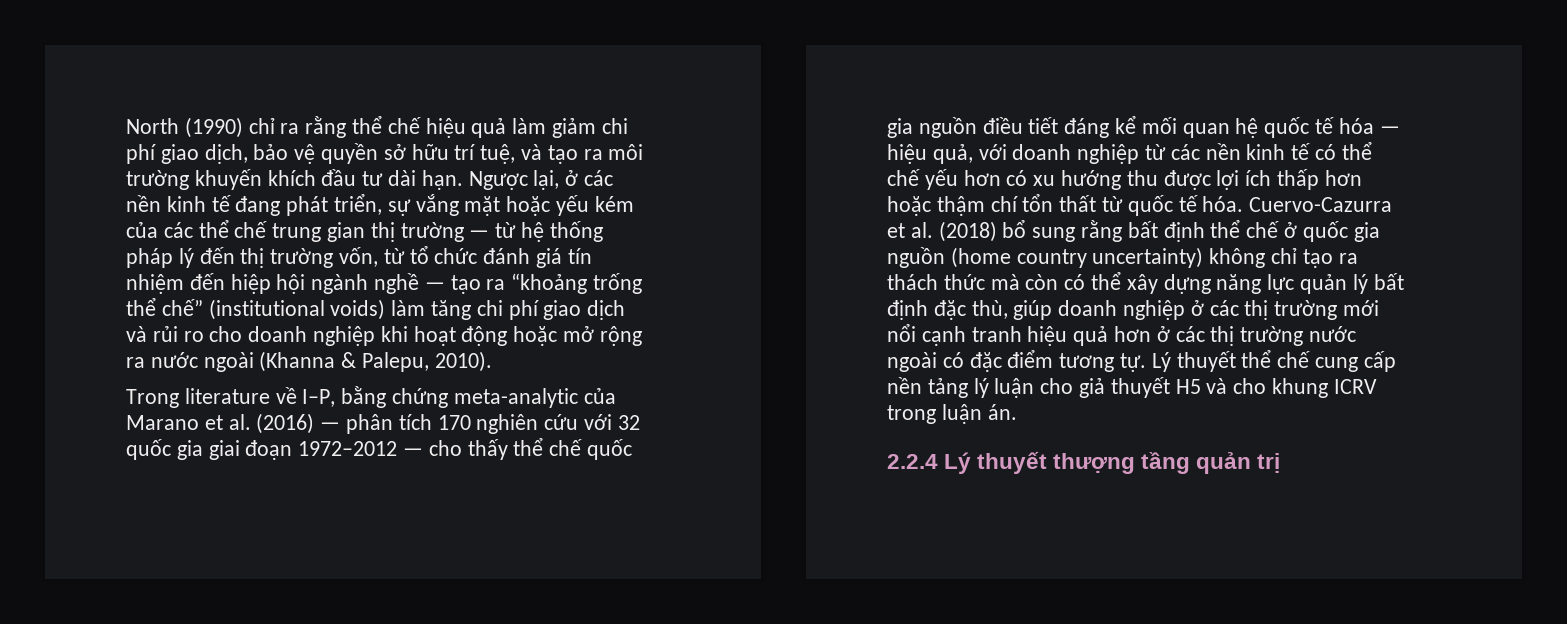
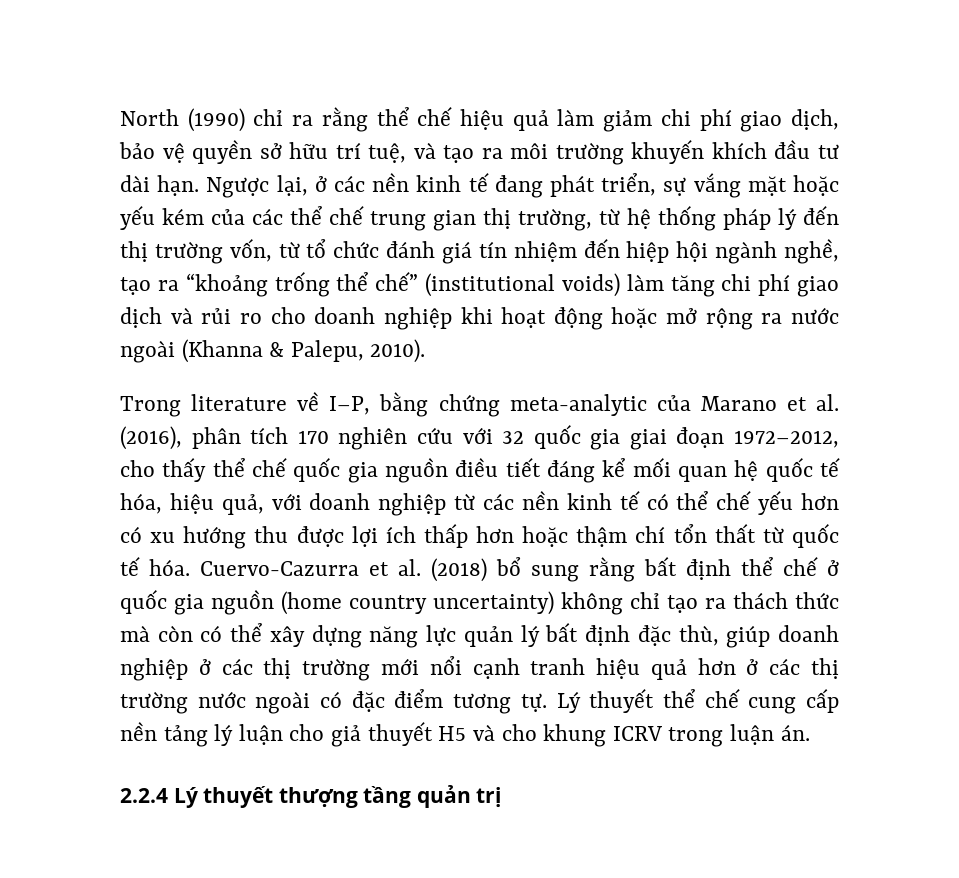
[400,222,490,242] trường — -> [518,208,592,231] trường,
[374,273,445,294] nghề — -> [784,239,839,264] nghề,
[256,413,341,434] (2016) — -> [120,426,182,450] (2016),
[298,441,424,456] 1972–2012 — -> [734,430,839,448] 1972–2012,
[1338,118,1400,134] hóa — -> [120,493,162,514] hóa,

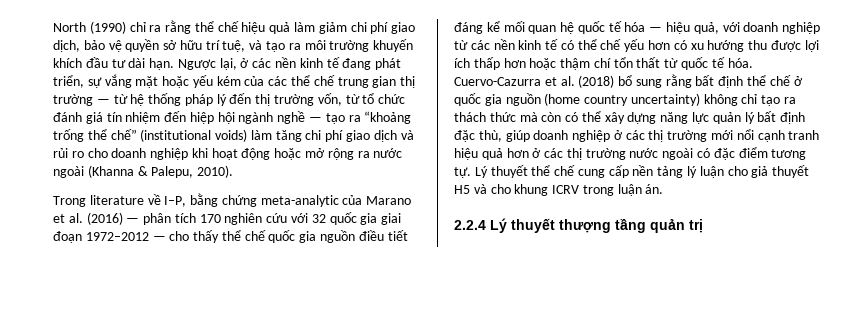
[518,208,592,231] trường, -> [53,94,110,106] trường —
[784,239,839,264] nghề, -> [277,111,323,124] nghề —
[120,426,182,450] (2016), -> [86,212,140,225] (2016) —
[734,430,839,448] 1972–2012, -> [85,232,166,241] 1972–2012 —
[120,493,162,514] hóa, -> [624,22,663,32] hóa —

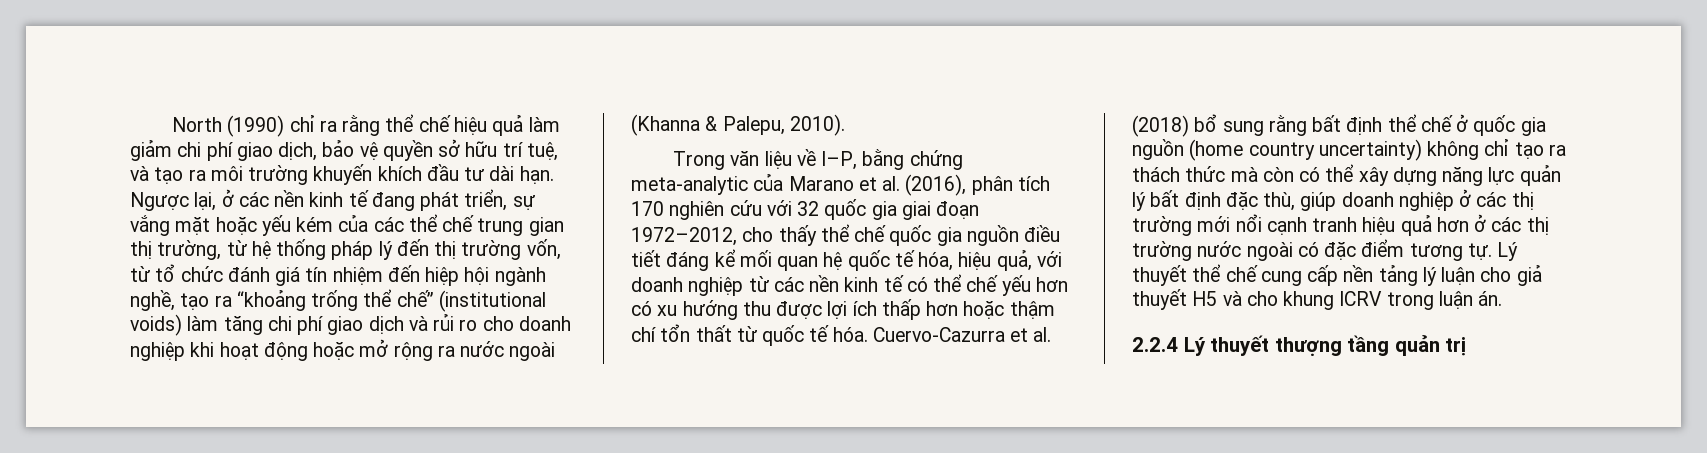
[53,94,110,106] trường — -> [157,240,222,260] trường,
[277,111,323,124] nghề — -> [130,290,175,311] nghề,
[89,195,144,205] literature -> [730,151,792,169] văn liệu
[86,212,140,225] (2016) — -> [905,174,967,196] (2016),
[85,232,166,241] 1972–2012 — -> [631,227,737,246] 1972–2012,
[624,22,663,32] hóa — -> [918,252,954,271] hóa,

